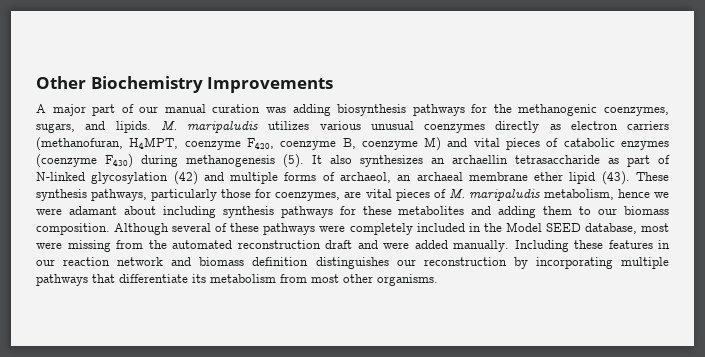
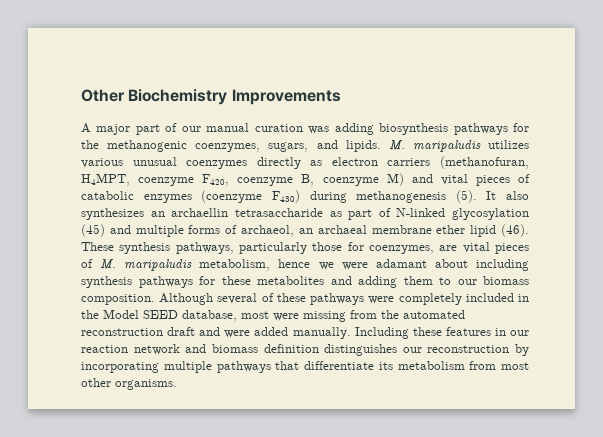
[173,171,198,185] (42) -> [81,224,105,237] (45)
[601,171,630,185] (43). -> [500,224,529,237] (46).

